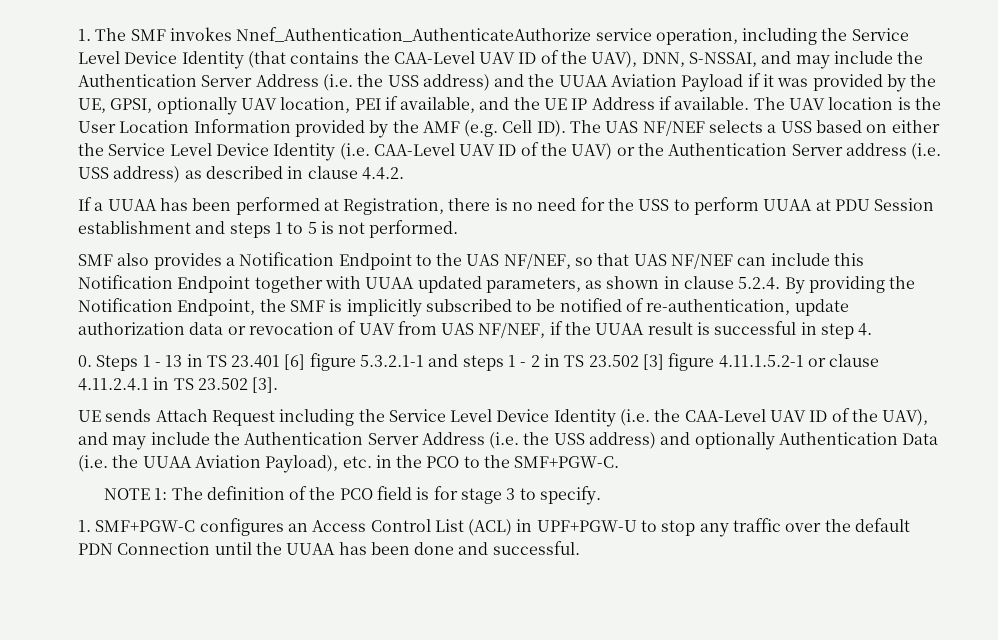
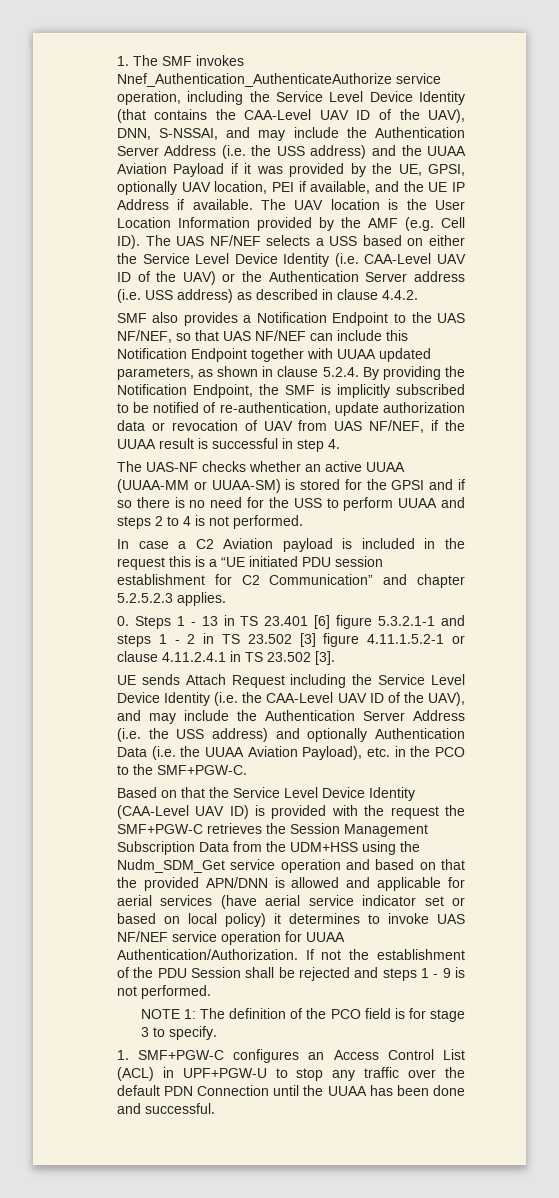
[77,197,935,215] [77,220,459,238] // If a UUAA has been performed at Registration, there is no need for the USS to perform UUAA at PDU Session establishment and steps 1 to 5 is not performed. -> (418, 295) none
(873, 329) none -> [116,461,405,472] [116,479,465,493] [116,497,466,511] [116,515,303,529] [116,538,466,552] [116,556,383,570] [116,574,465,588] [116,592,226,606] // The UAS-NF checks whether an active UUAA (UUAA-MM or UUAA-SM) is stored for the GPSI and if so there is no need for the USS to perform UUAA and steps 2 to 4 is not performed. // In case a C2 Aviation payload is included in the request this is a “UE initiated PDU session establishment for C2 Communication” and chapter 5.2.5.2.3 applies.
(620, 462) none -> [116,787,415,801] [116,805,465,819] [116,823,428,837] [116,841,420,855] [116,859,466,873] [116,877,465,891] [116,895,465,909] [116,913,465,927] [116,931,345,945] [116,949,465,960] [116,967,465,981] [116,985,211,999] // Based on that the Service Level Device Identity (CAA-Level UAV ID) is provided with the request the SMF+PGW-C retrieves the Session Management Subscription Data from the UDM+HSS using the Nudm_SDM_Get service operation and based on that the provided APN/DNN is allowed and applicable for aerial services (have aerial service indicator set or based on local policy) it determines to invoke UAS NF/NEF service operation for UUAA Authentication/Authorization. If not the establishment of the PDU Session shall be rejected and steps 1 - 9 is not performed.

